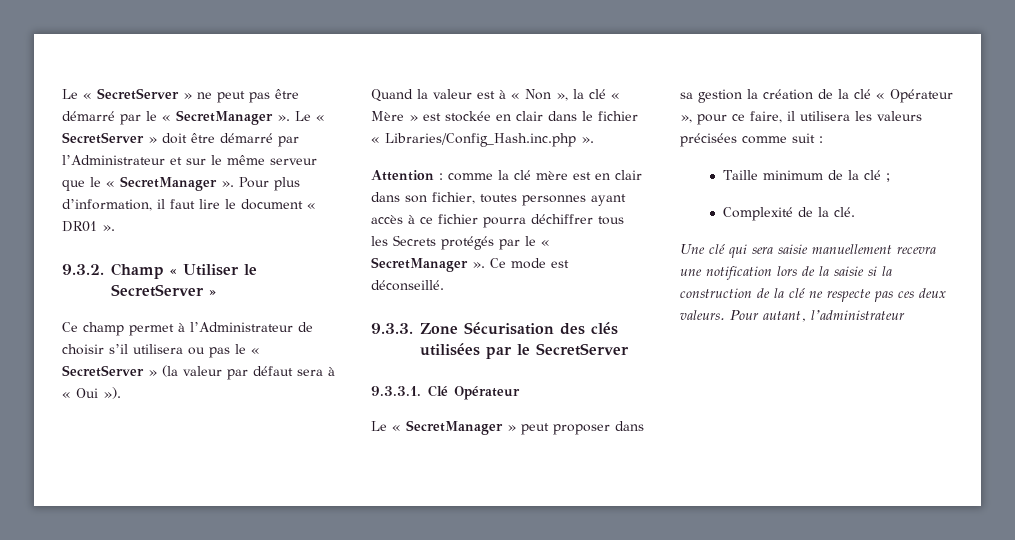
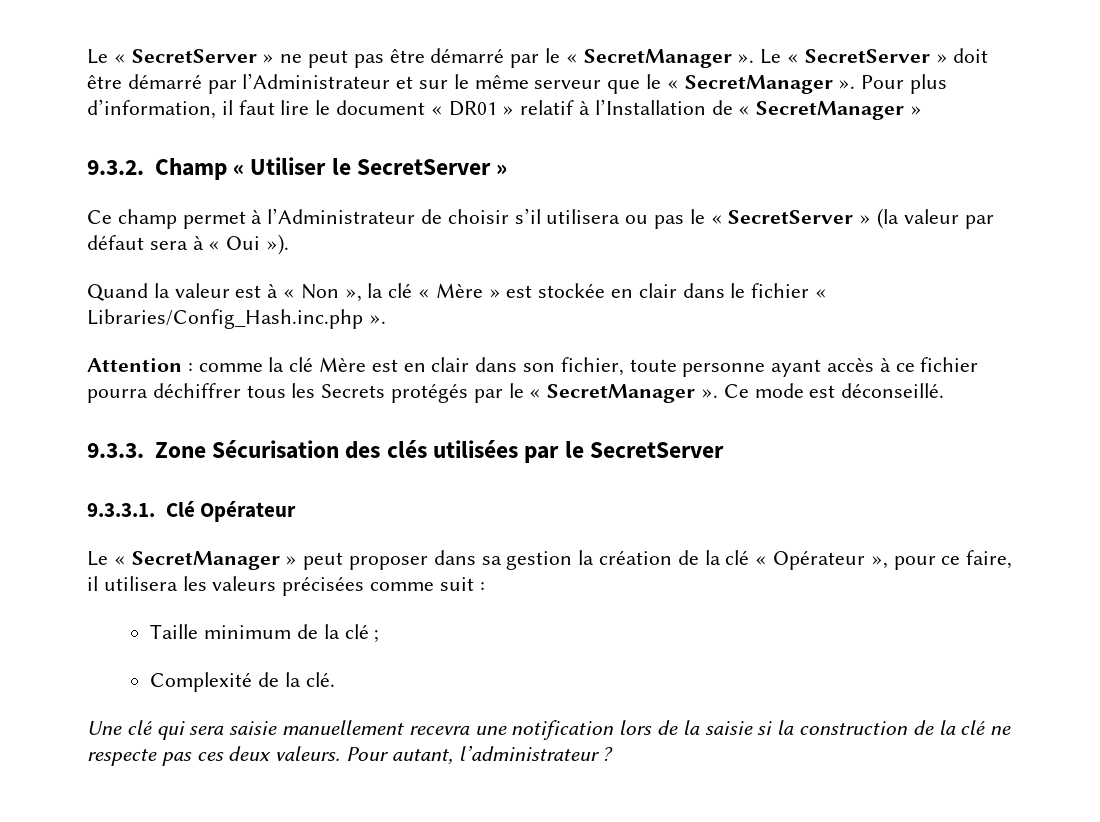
[102,225,115,231] ». -> [502,99,923,120] » relatif à l’Installation de « SecretManager »
[536,171,568,180] mère -> [319,357,367,372] Mère
[480,194,586,206] toutes personnes -> [629,359,766,377] toute personne
(905, 315) none -> [602,747,614,761] ?

